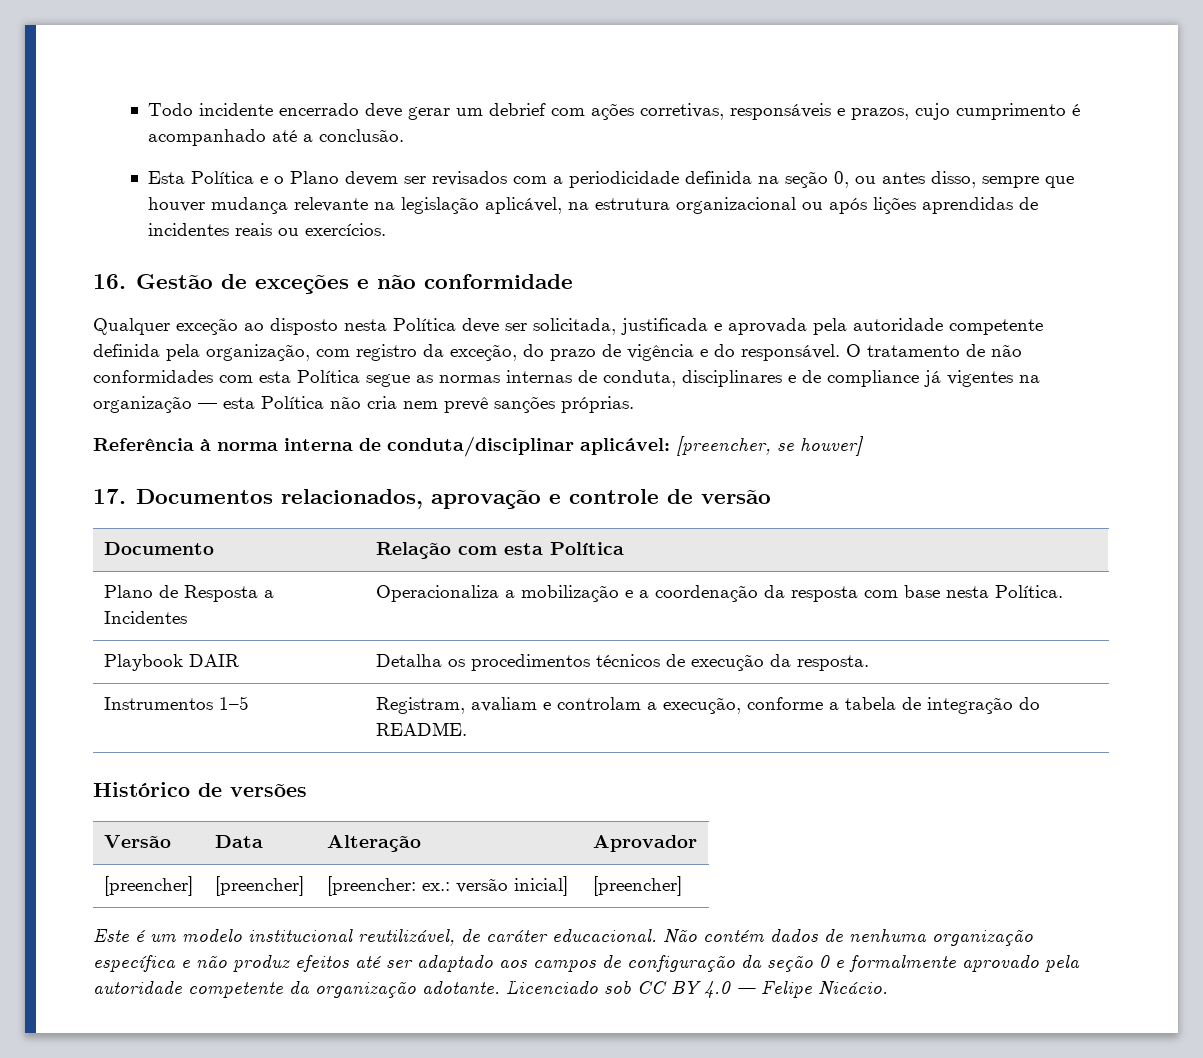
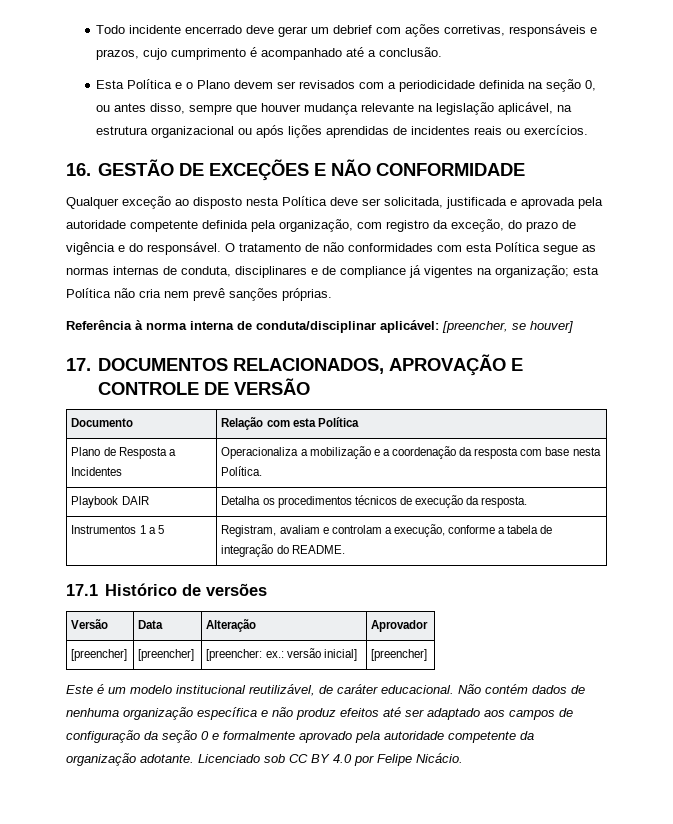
[135,274,573,294] Gestão de exceções e não conformidade -> [97,159,525,181] GESTÃO DE EXCEÇÕES E NÃO CONFORMIDADE
[93,396,217,413] organização — -> [495,265,569,278] organização;
[135,489,771,509] Documentos relacionados, aprovação e controle de versão -> [97,354,523,376] [97,378,310,395] DOCUMENTOS RELACIONADOS, APROVAÇÃO E CONTROLE DE VERSÃO
[218,696,249,710] 1–5 -> [139,525,164,534] 1 a 5
(467, 729) none -> [66,584,98,596] 17.1
[736,988,756,994] — -> [354,755,374,766] por

